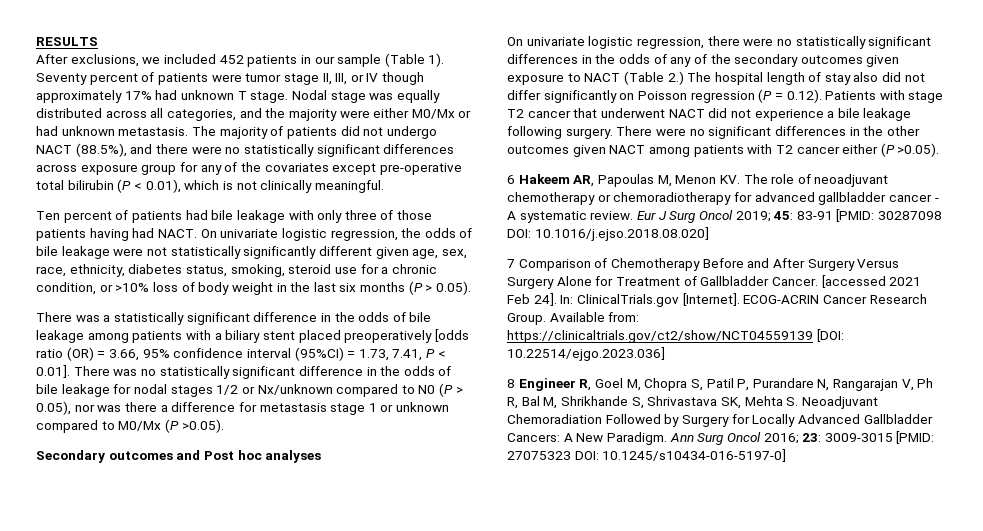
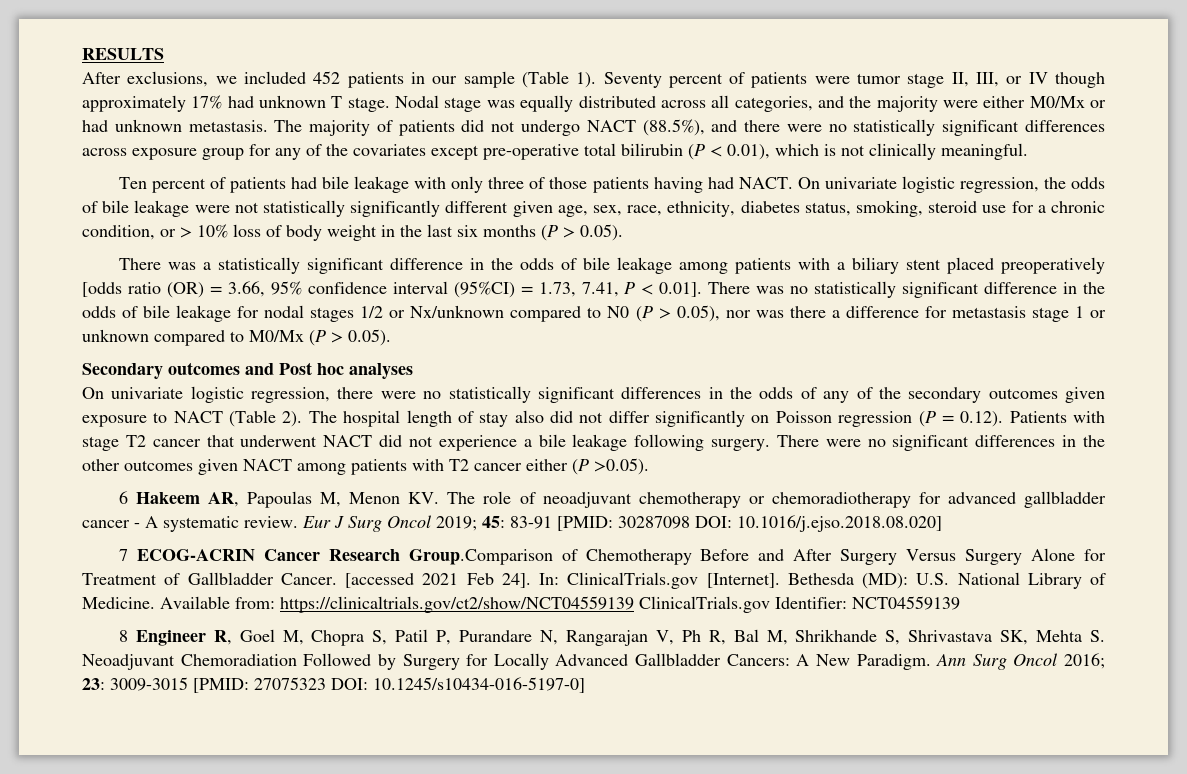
[115,283,150,292] >10% -> [180,224,228,238] > 10%
[181,419,224,433] >0.05). -> [331,329,391,346] > 0.05).
[667,71,684,85] 2.) -> [282,411,303,427] 2).
[518,259,591,271] Comparison -> [136,549,553,565] ECOG-ACRIN Cancer Research Group.Comparison
[743,294,927,304] [507,312,640,325] [507,329,844,343] [507,347,665,361] ECOG-ACRIN Cancer Research Group. Available from: https://clinicaltrials.gov/ct2/show/NCT04559139 [DOI: 10.22514/ejgo.2023.036] -> [787,572,1106,589] [82,596,960,613] Bethesda (MD): U.S. National Library of Medicine. Available from: https://clinicaltrials.gov/ct2/show/NCT04559139 ClinicalTrials.gov Identifier: NCT04559139

